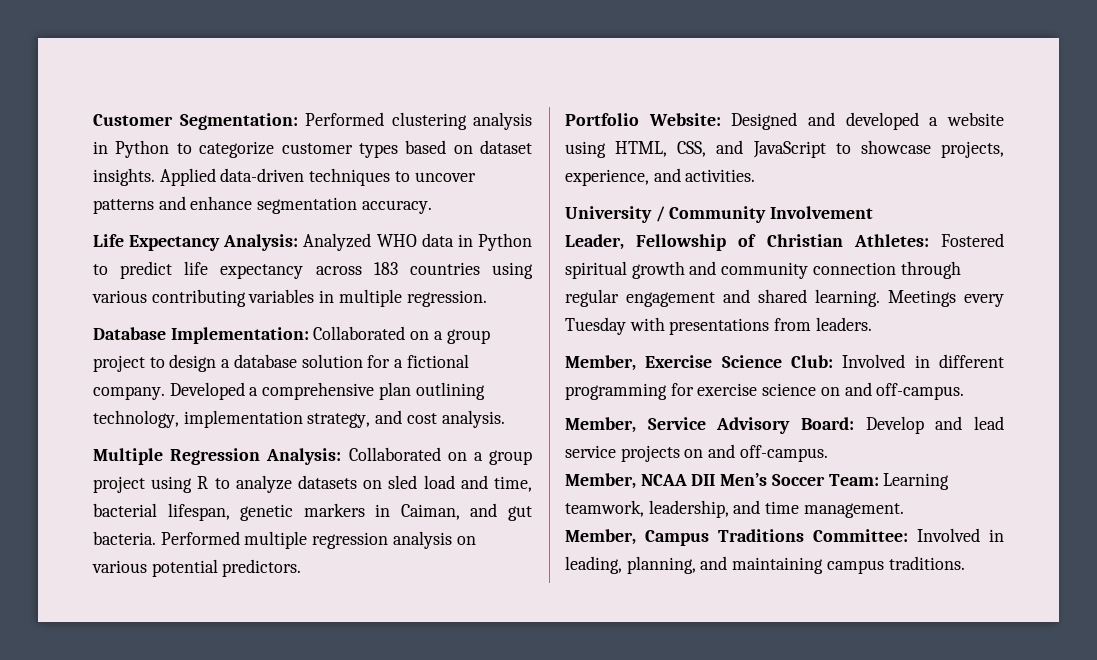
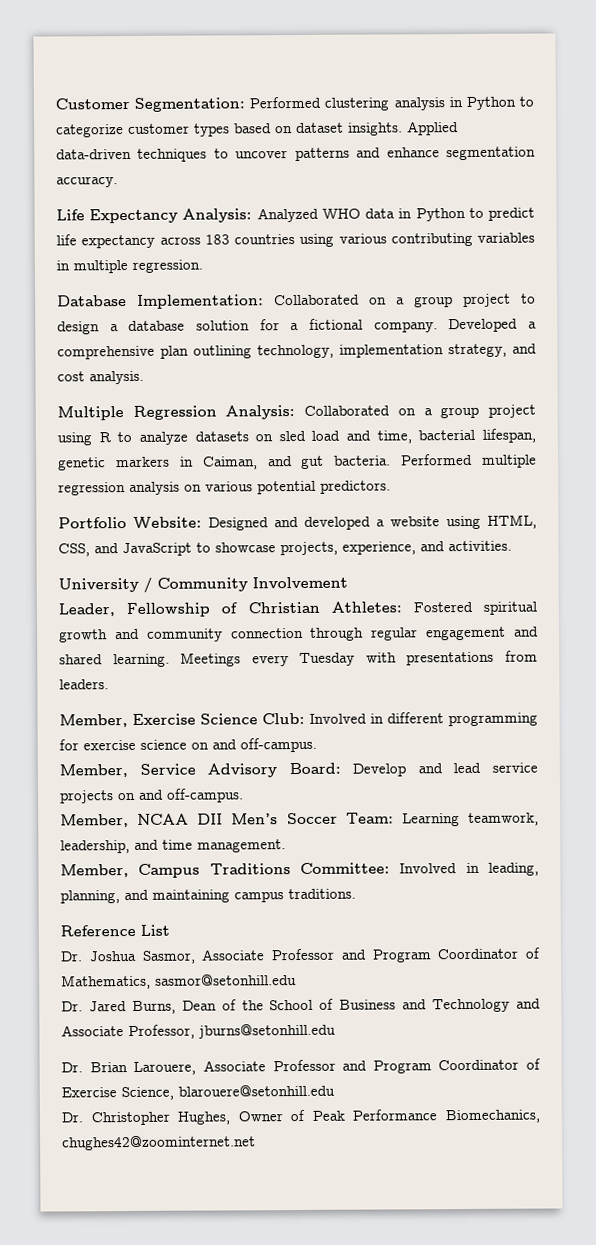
(965, 563) none -> [60,924,170,937] [60,947,540,964] [61,974,297,990] [61,998,542,1014] [61,1023,336,1040] [61,1058,541,1075] [61,1084,335,1101] [61,1109,540,1126] [62,1135,256,1151] // Reference List // Dr. Joshua Sasmor, Associate Professor and Program Coordinator of Mathematics, sasmor@setonhill.edu // Dr. Jared Burns, Dean of the School of Business and Technology and Associate Professor, jburns@setonhill.edu // Dr. Brian Larouere, Associate Professor and Program Coordinator of Exercise Science, blarouere@setonhill.edu // Dr. Christopher Hughes, Owner of Peak Performance Biomechanics, chughes42@zoominternet.net

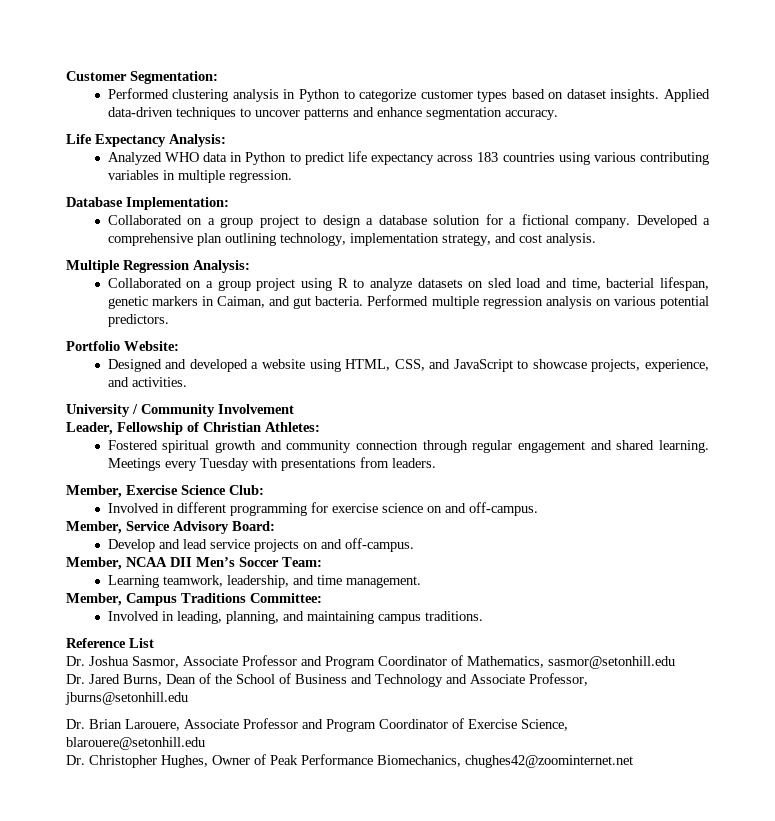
(246, 104) none -> (218, 77) //
(253, 215) none -> (226, 140) //
(264, 301) none -> (229, 203) //
(296, 412) none -> (250, 266) //
(202, 522) none -> (179, 346) //
(402, 607) none -> (320, 427) //
(305, 718) none -> (264, 490) //
(341, 768) none -> (275, 526) //
(394, 818) none -> (322, 562) //
(390, 868) none -> (322, 598) //

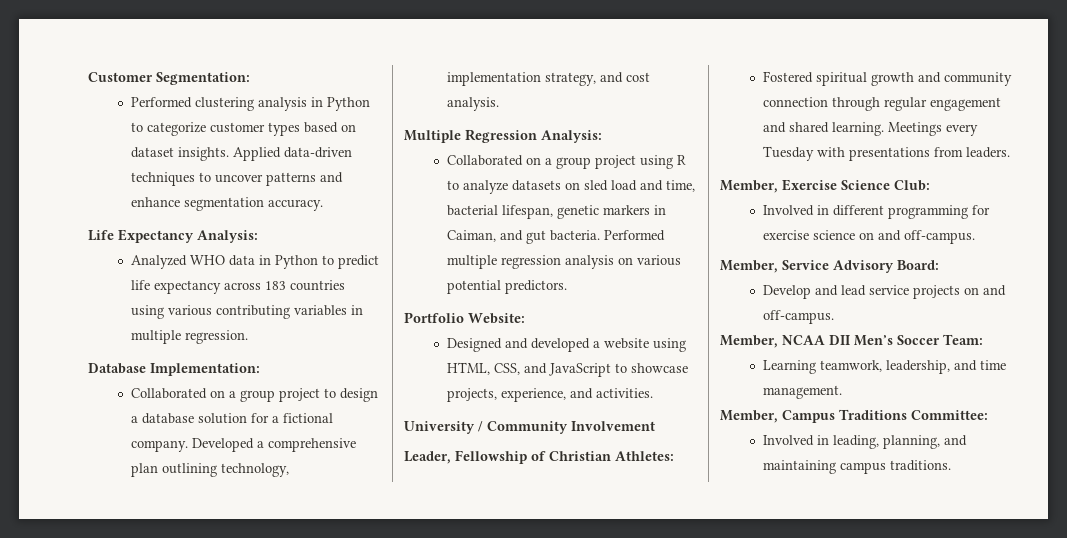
[66,638,154,648] [66,655,675,669] [66,673,588,687] [65,692,188,705] [66,718,568,732] [66,737,205,750] [66,754,633,768] // Reference List // Dr. Joshua Sasmor, Associate Professor and Program Coordinator of Mathematics, sasmor@setonhill.edu // Dr. Jared Burns, Dean of the School of Business and Technology and Associate Professor, jburns@setonhill.edu // Dr. Brian Larouere, Associate Professor and Program Coordinator of Exercise Science, blarouere@setonhill.edu // Dr. Christopher Hughes, Owner of Peak Performance Biomechanics, chughes42@zoominternet.net -> (952, 465) none

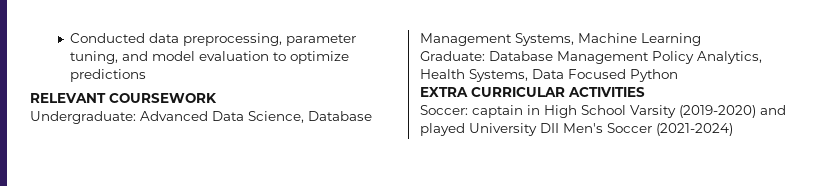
[88,72,250,85] [131,97,371,111] [131,122,357,136] [131,147,353,161] [131,172,344,186] [131,197,324,211] [88,229,258,243] [131,255,380,269] [131,280,346,294] [131,305,364,319] [131,330,249,344] [88,363,260,376] [131,388,379,402] [131,413,334,424] [131,438,357,452] [131,463,290,477] [447,72,651,86] [447,97,500,111] [404,129,602,143] [447,155,687,169] [447,180,696,194] [447,205,667,219] [447,230,666,244] [447,255,682,269] [447,280,568,294] [404,312,525,324] [447,338,687,352] [447,362,689,377] [447,388,654,402] [404,421,655,434] [404,450,674,464] [763,71,1013,86] [763,97,1002,111] [763,122,979,136] [763,146,1011,161] [720,179,930,193] [763,205,991,219] [763,230,976,244] [720,260,939,273] [763,285,1007,299] [763,310,835,324] [720,334,983,348] [763,360,1007,374] [763,385,843,399] [720,409,988,423] [763,435,968,449] [763,460,952,474] Customer Segmentation: // Performed clustering analysis in Python to categorize customer types based on dataset insights. Applied data-driven techniques to uncover patterns and enhance segmentation accuracy. // Life Expectancy Analysis: // Analyzed WHO data in Python to predict life expectancy across 183 countries using various contributing variables in multiple regression. // Database Implementation: // Collaborated on a group project to design a database solution for a fictional company. Developed a comprehensive plan outlining technology, implementation strategy, and cost analysis. // Multiple Regression Analysis: // Collaborated on a group project using R to analyze datasets on sled load and time, bacterial lifespan, genetic markers in Caiman, and gut bacteria. Performed multiple regression analysis on various potential predictors. // Portfolio Website: // Designed and developed a website using HTML, CSS, and JavaScript to showcase projects, experience, and activities. // University / Community Involvement // Leader, Fellowship of Christian Athletes: // Fostered spiritual growth and community connection through regular engagement and shared learning. Meetings every Tuesday with presentations from leaders. // Member, Exercise Science Club: // Involved in different programming for exercise science on and off-campus. // Member, Service Advisory Board: // Develop and lead service projects on and off-campus. // Member, NCAA DII Men’s Soccer Team: // Learning teamwork, leadership, and time management. // Member, Campus Traditions Committee: // Involved in leading, planning, and maintaining campus traditions. -> [70,33,357,46] [70,51,350,64] [70,69,147,82] [30,93,217,103] [30,111,372,124] [420,33,701,46] [420,51,762,64] [420,69,678,82] [420,87,645,97] [420,105,786,118] [420,123,733,136] Conducted data preprocessing, parameter tuning, and model evaluation to optimize predictions // RELEVANT COURSEWORK // Undergraduate: Advanced Data Science, Database Management Systems, Machine Learning // Graduate: Database Management Policy Analytics, Health Systems, Data Focused Python // EXTRA CURRICULAR ACTIVITIES // Soccer: captain in High School Varsity (2019-2020) and played University DII Men's Soccer (2021-2024)

